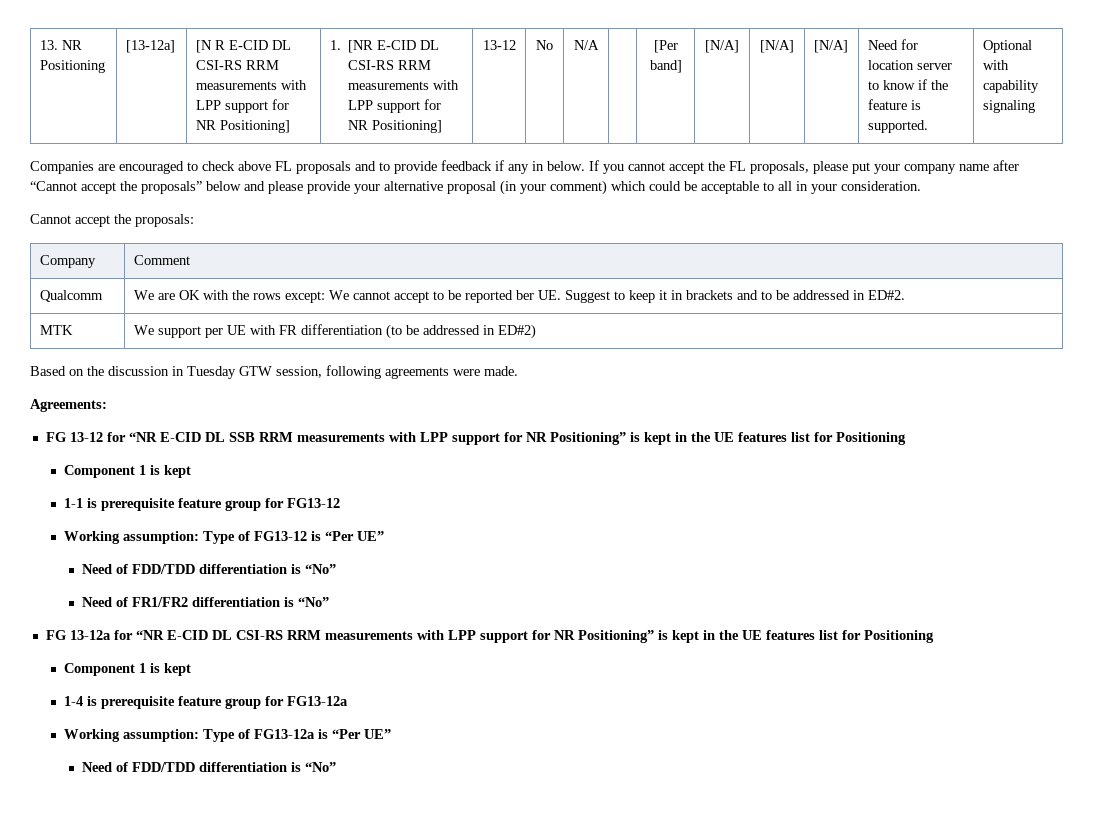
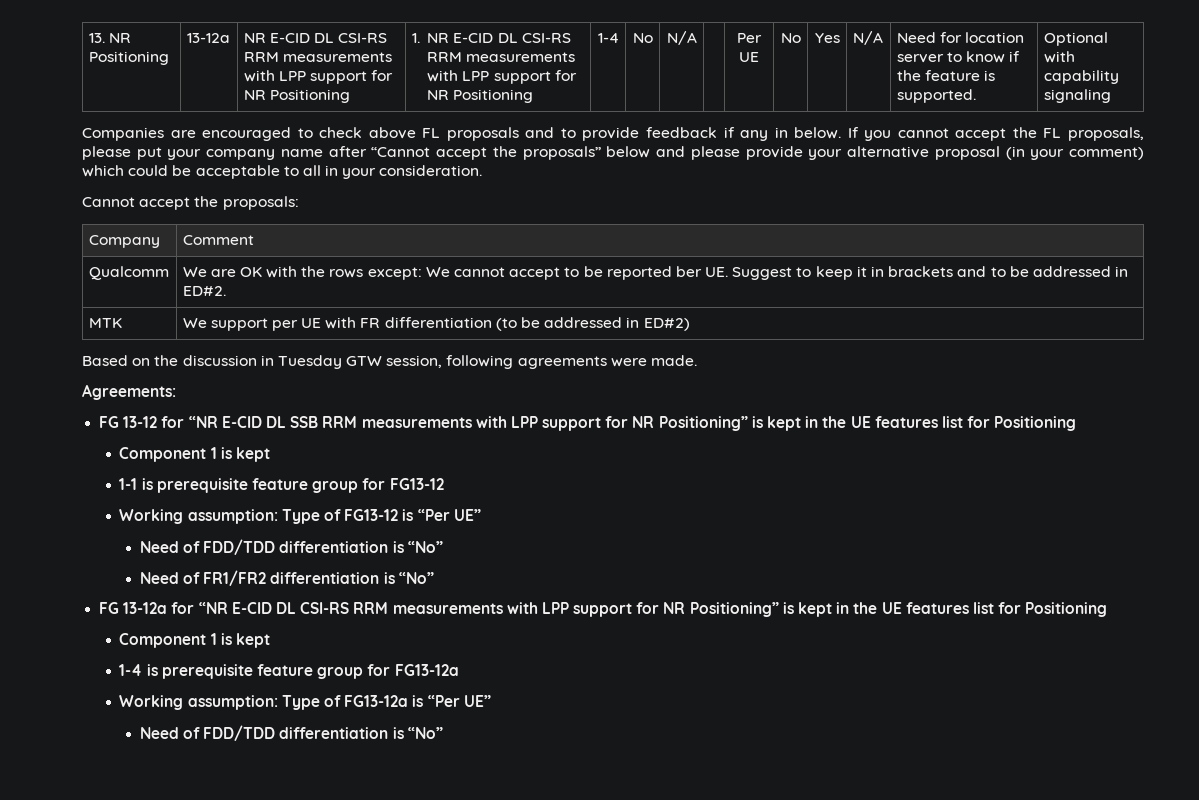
[125,40,175,53] [195,40,225,53] [13-12a] | [N R -> [186,33,230,43] [243,33,266,43] 13-12a | NR
[219,120,290,133] Positioning] -> [269,89,350,103] Positioning
[348,40,374,53] [NR -> [427,33,450,43] NR
[372,120,443,133] [482,40,516,50] Positioning] | 13-12 -> [453,89,534,103] [597,33,619,43] Positioning | 1-4
[653,40,678,53] [649,60,682,73] [705,40,739,53] [760,40,794,53] [813,40,848,53] [Per band] | [N/A] | [N/A] | [N/A] -> [737,33,762,43] [739,52,759,62] [780,33,801,43] [814,33,840,43] [852,31,883,45] Per UE | No | Yes | N/A

